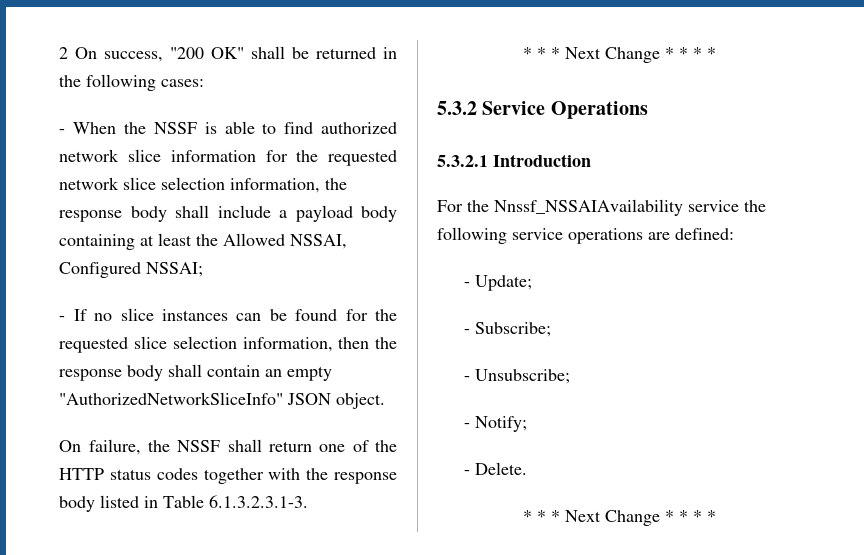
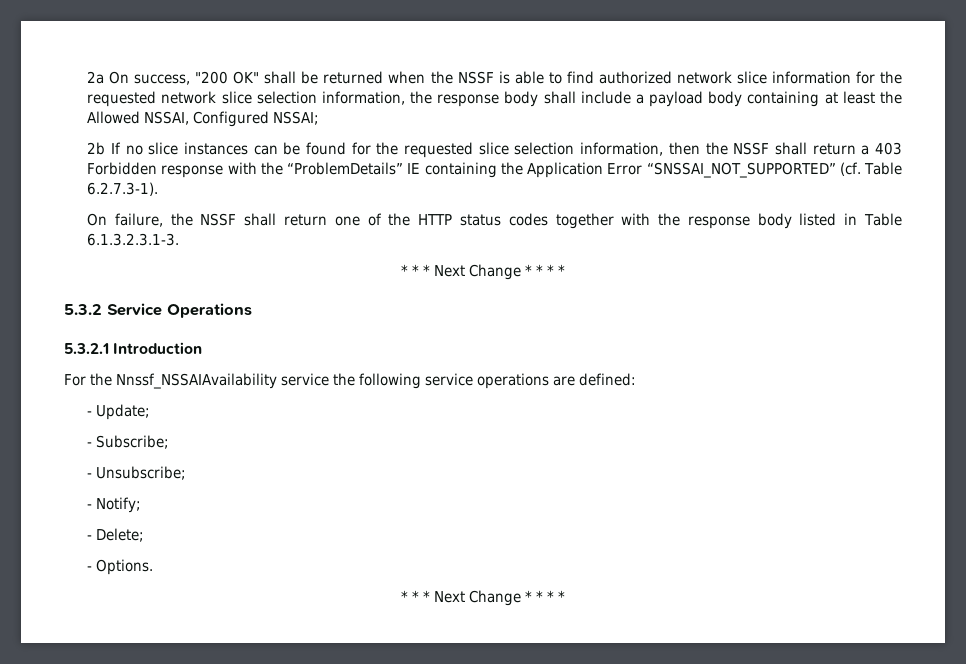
[59,47,69,59] 2 -> [87,71,105,84] 2a
[383,47,397,59] [59,74,205,91] [59,122,117,134] in the following cases: // - When -> [388,71,426,84] when
[59,316,66,321] - -> [87,142,106,155] 2b
[59,364,333,381] [59,392,386,409] response body shall contain an empty "AuthorizedNetworkSliceInfo" JSON object. -> [733,142,902,155] [87,162,903,178] [87,182,159,196] NSSF shall return a 403 Forbidden response with the “ProblemDetails” IE containing the Application Error “SNSSAI_NOT_SUPPORTED” (cf. Table 6.2.7.3-1).
[475,462,528,475] Delete. -> [96,528,145,542] [87,559,154,575] Delete; // - Options.

